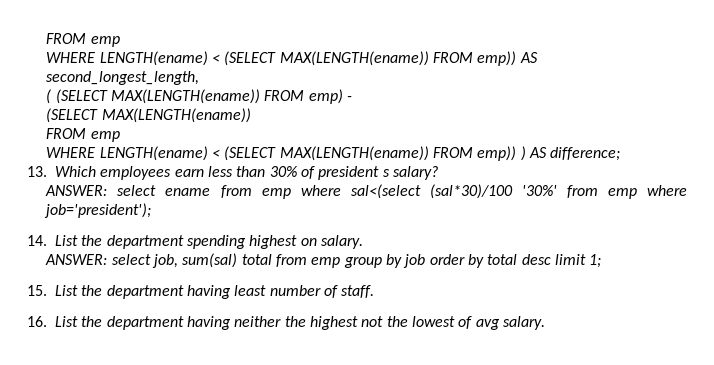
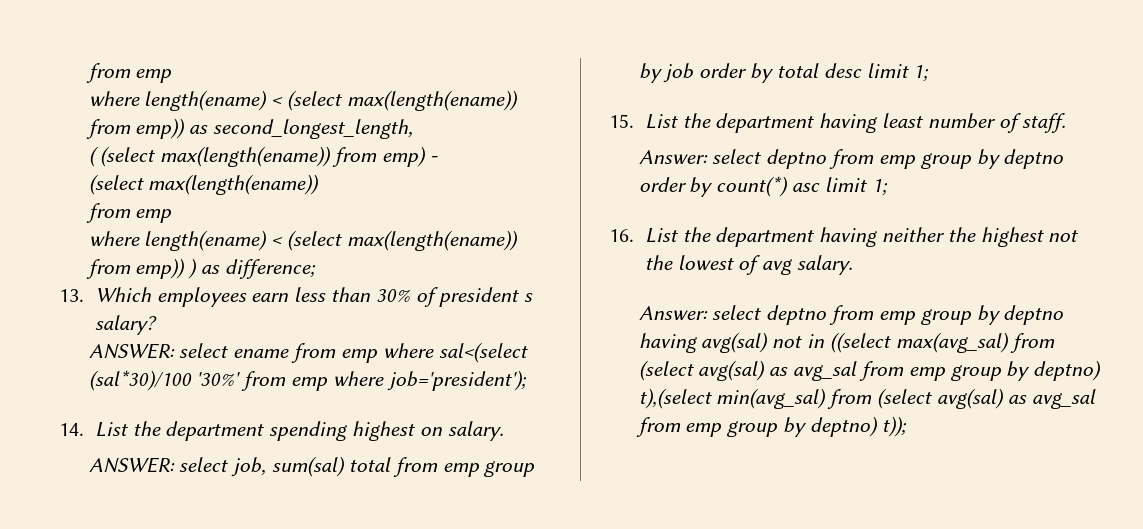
[46,33,120,47] [46,51,538,66] FROM emp // WHERE LENGTH(ename) < (SELECT MAX(LENGTH(ename)) FROM emp)) AS -> [85,63,173,83] [88,90,518,111] [85,118,209,139] from emp // where length(ename) < (select max(length(ename)) from emp)) as
[55,89,305,104] (SELECT MAX(LENGTH(ename)) FROM -> [100,146,378,167] (select max(length(ename)) from
[46,108,251,123] [46,128,120,142] [46,146,473,161] (SELECT MAX(LENGTH(ename)) // FROM emp // WHERE LENGTH(ename) < (SELECT MAX(LENGTH(ename)) FROM -> [88,174,320,195] [85,203,173,223] [88,230,518,251] [85,259,131,279] (select max(length(ename)) // from emp // where length(ename) < (select max(length(ename)) from
[528,147,547,158] AS -> [201,265,221,274] as
(375, 291) none -> [638,149,1064,169] [638,176,888,197] // Answer: select deptno from emp group by deptno order by count(*) asc limit 1;
(545, 323) none -> [638,305,1064,325] [638,332,1055,353] [638,360,1102,381] [638,388,1096,409] [635,416,907,437] // Answer: select deptno from emp group by deptno having avg(sal) not in ((select max(avg_sal) from (select avg(sal) as avg_sal from emp group by deptno) t),(select min(avg_sal) from (select avg(sal) as avg_sal from emp group by deptno) t));

